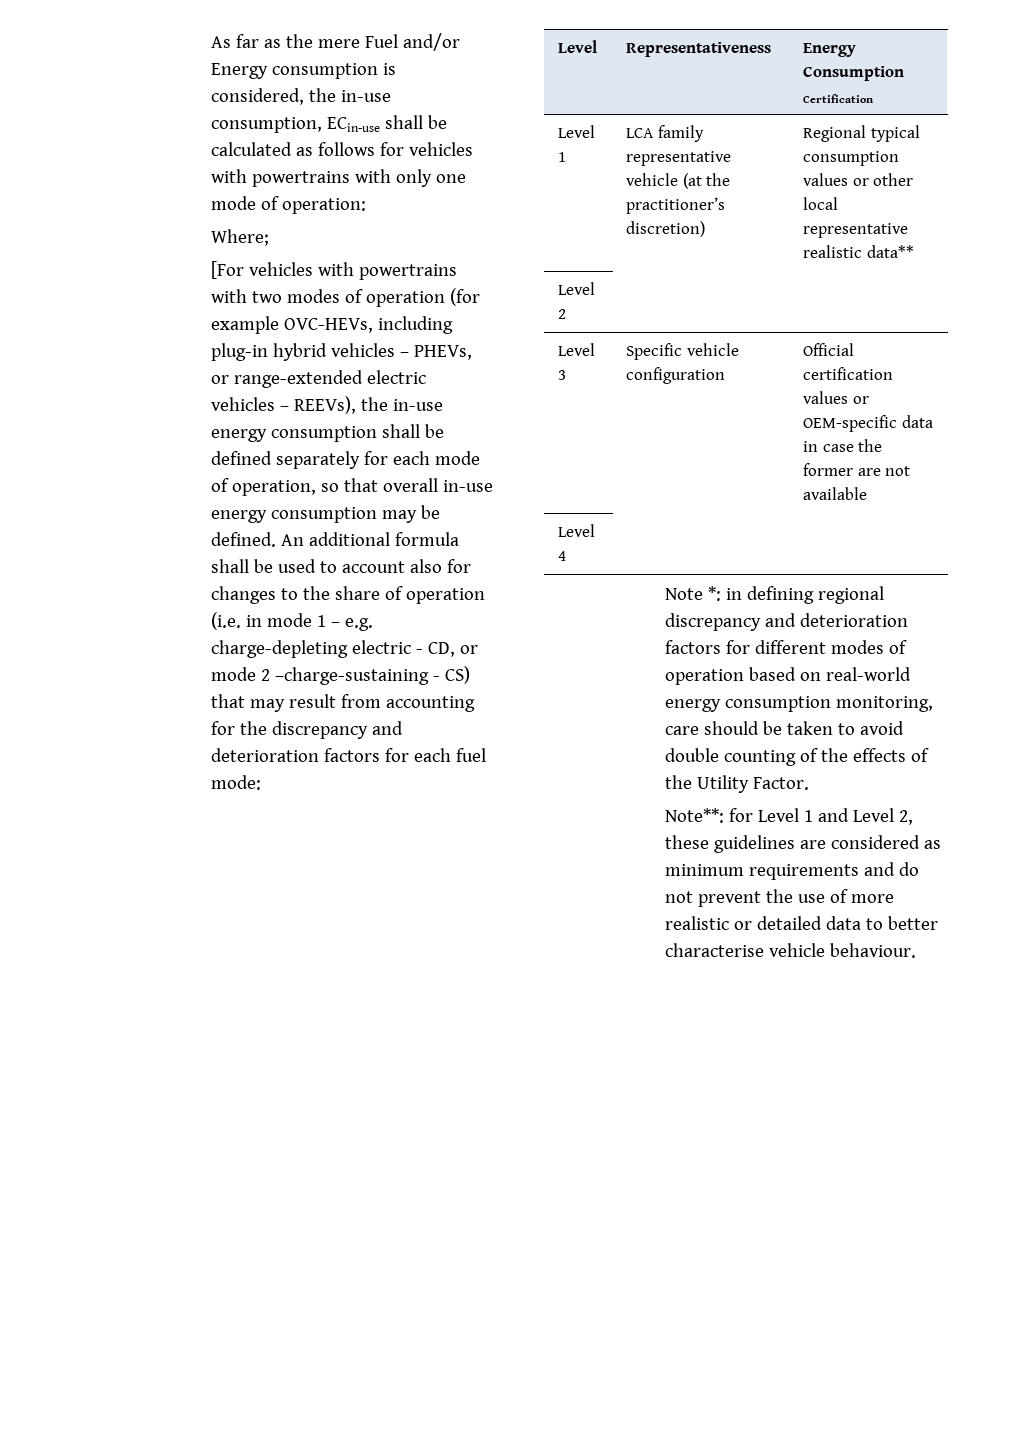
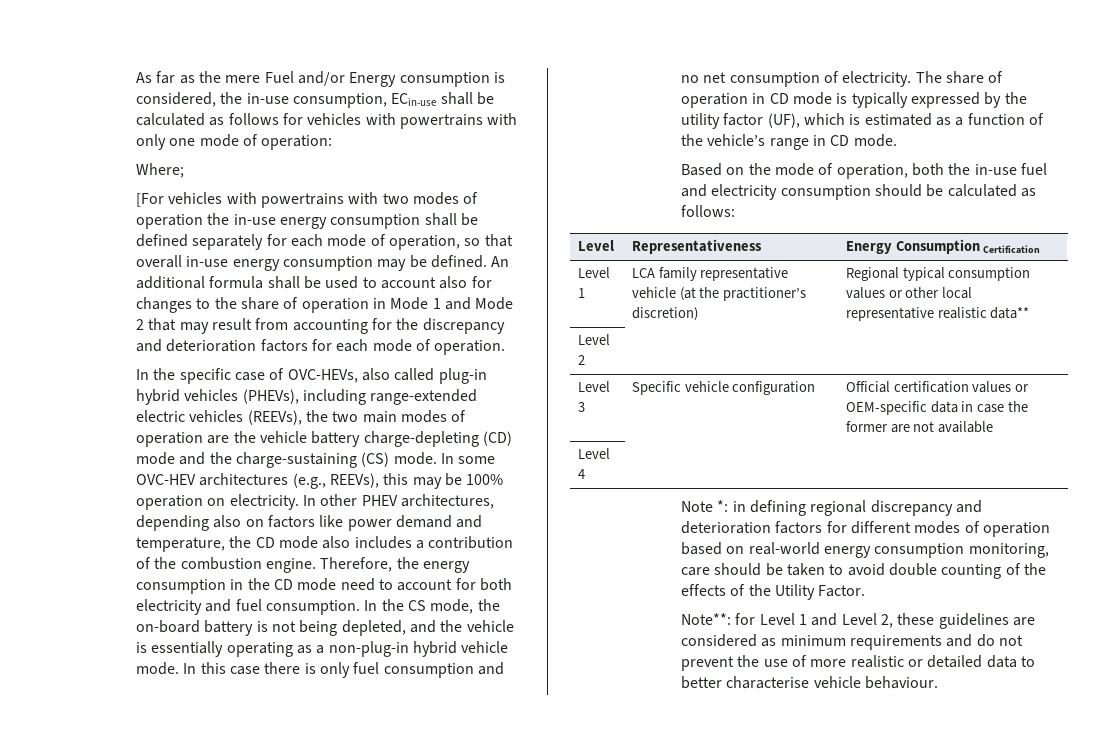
[450,288,481,306] [211,316,454,334] [211,343,473,361] [211,370,427,388] [211,396,357,414] (for example OVC-HEVs, including plug-in hybrid vehicles – PHEVs, or range-extended electric vehicles – REEVs), -> (204, 221) none
[211,612,374,631] [211,640,479,658] [211,666,471,685] (i.e. in mode 1 – e.g. charge-depleting electric - CD, or mode 2 –charge-sustaining - CS) -> [372,297,514,310] [136,319,145,330] in Mode 1 and Mode 2
[456,748,487,762] [211,775,262,790] fuel mode: -> [372,339,506,355] [136,368,487,384] [136,389,478,405] [136,410,467,425] [136,431,512,447] [136,452,496,468] [136,473,504,489] [136,494,494,510] [136,515,483,531] [136,536,514,552] [136,557,470,573] [136,578,512,594] [136,599,500,615] [136,620,514,636] [136,641,509,657] [136,662,504,678] [681,71,1004,87] [681,92,1027,108] [681,113,1044,129] [681,134,897,150] [681,163,1047,179] [681,184,1036,200] [681,205,736,217] mode of operation. // In the specific case of OVC-HEVs, also called plug-in hybrid vehicles (PHEVs), including range-extended electric vehicles (REEVs), the two main modes of operation are the vehicle battery charge-depleting (CD) mode and the charge-sustaining (CS) mode. In some OVC-HEV architectures (e.g., REEVs), this may be 100% operation on electricity. In other PHEV architectures, depending also on factors like power demand and temperature, the CD mode also includes a contribution of the combustion engine. Therefore, the energy consumption in the CD mode need to account for both electricity and fuel consumption. In the CS mode, the on-board battery is not being depleted, and the vehicle is essentially operating as a non-plug-in hybrid vehicle mode. In this case there is only fuel consumption and no net consumption of electricity. The share of operation in CD mode is typically expressed by the utility factor (UF), which is estimated as a function of the vehicle’s range in CD mode. // Based on the mode of operation, both the in-use fuel and electricity consumption should be calculated as follows:

